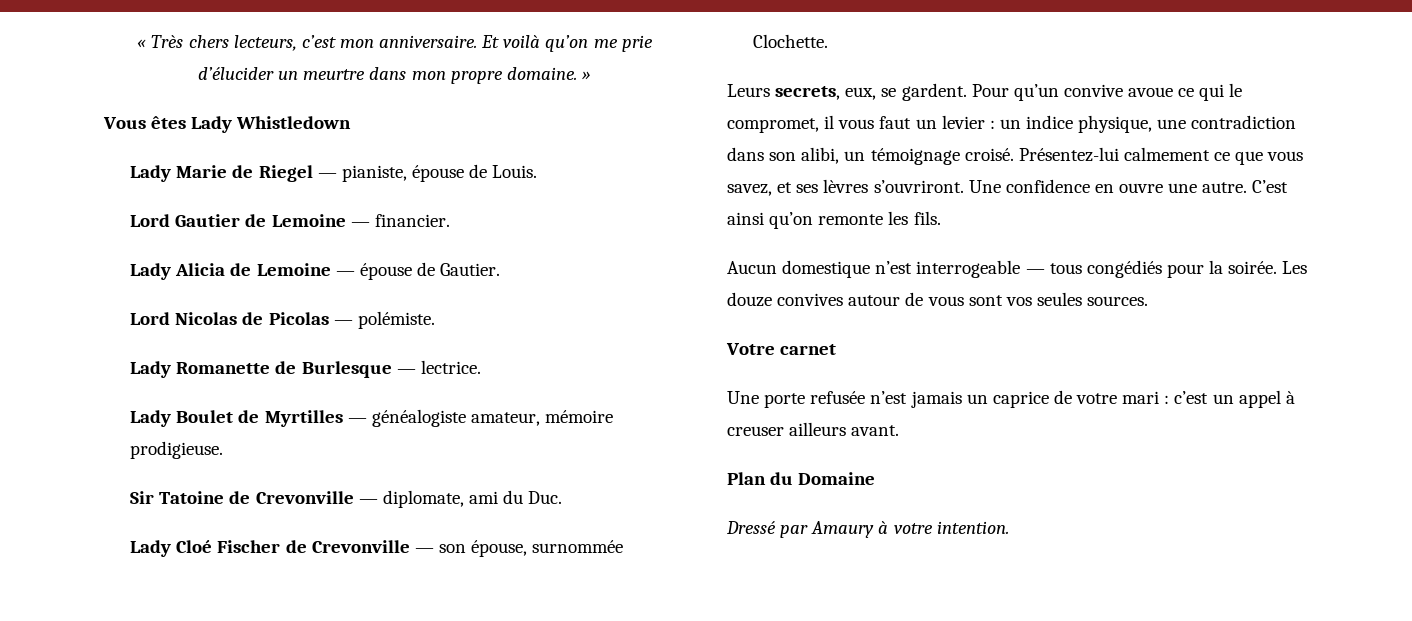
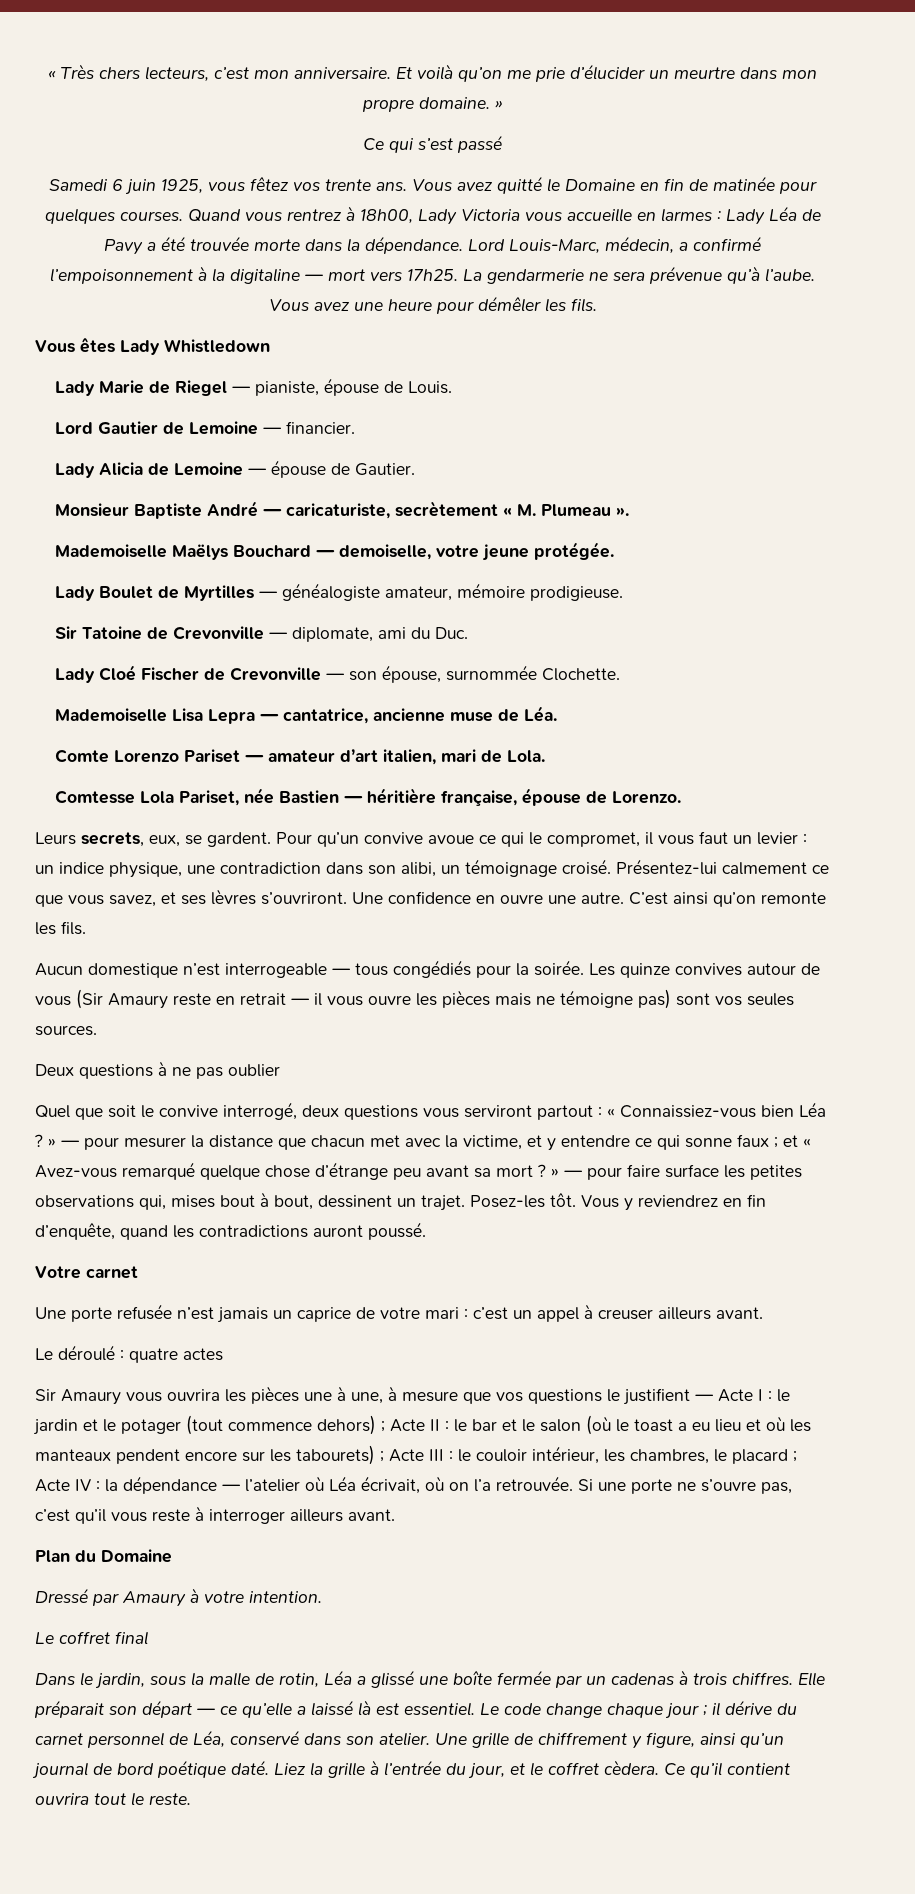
(591, 75) none -> [363,135,502,153] [49,176,817,195] [44,206,821,225] [104,236,761,255] [50,266,815,284] [268,296,597,314] // Ce qui s’est passé // Samedi 6 juin 1925, vous fêtez vos trente ans. Vous avez quitté le Domaine en fin de matinée pour quelques courses. Quand vous rentrez à 18h00, Lady Victoria vous accueille en larmes : Lady Léa de Pavy a été trouvée morte dans la dépendance. Lord Louis-Marc, médecin, a confirmé l’empoisonnement à la digitaline — mort vers 17h25. La gendarmerie ne sera prévenue qu’à l’aube. Vous avez une heure pour démêler les fils.
[130,311,435,329] [130,360,481,378] Lord Nicolas de Picolas — polémiste. // Lady Romanette de Burlesque — lectrice. -> [54,501,629,519] [54,542,614,561] Monsieur Baptiste André — caricaturiste, secrètement « M. Plumeau ». // Mademoiselle Maëlys Bouchard — demoiselle, votre jeune protégée.
(829, 41) none -> [54,706,557,724] [54,749,545,765] [54,788,681,806] // Mademoiselle Lisa Lepra — cantatrice, ancienne muse de Léa. // Comte Lorenzo Pariset — amateur d’art italien, mari de Lola. // Comtesse Lola Pariset, née Bastien — héritière française, épouse de Lorenzo.
[727,292,772,307] douze -> [620,963,670,978] quinze
[968,292,1149,306] sont vos seules sources. -> [76,989,794,1009] [35,1025,97,1036] [35,1061,280,1079] [35,1102,826,1120] [34,1134,811,1151] [35,1162,802,1180] [35,1192,766,1211] [35,1222,426,1240] (Sir Amaury reste en retrait — il vous ouvre les pièces mais ne témoigne pas) sont vos seules sources. // Deux questions à ne pas oublier // Quel que soit le convive interrogé, deux questions vous serviront partout : « Connaissiez-vous bien Léa ? » — pour mesurer la distance que chacun met avec la victime, et y entendre ce qui sonne faux ; et « Avez-vous remarqué quelque chose d’étrange peu avant sa mort ? » — pour faire surface les petites observations qui, mises bout à bout, dessinent un trajet. Posez-les tôt. Vous y reviendrez en fin d’enquête, quand les contradictions auront poussé.
(900, 430) none -> [35,1345,223,1363] [35,1386,790,1405] [33,1415,811,1435] [35,1445,797,1465] [35,1476,792,1494] [35,1506,395,1524] // Le déroulé : quatre actes // Sir Amaury vous ouvrira les pièces une à une, à mesure que vos questions le justifient — Acte I : le jardin et le potager (tout commence dehors) ; Acte II : le bar et le salon (où le toast a eu lieu et où les manteaux pendent encore sur les tabourets) ; Acte III : le couloir intérieur, les chambres, le placard ; Acte IV : la dépendance — l’atelier où Léa écrivait, où on l’a retrouvée. Si une porte ne s’ouvre pas, c’est qu’il vous reste à interroger ailleurs avant.
(1009, 527) none -> [35,1631,148,1645] [35,1670,825,1689] [34,1700,797,1719] [35,1730,784,1749] [32,1760,790,1779] [35,1792,191,1806] // Le coffret final // Dans le jardin, sous la malle de rotin, Léa a glissé une boîte fermée par un cadenas à trois chiffres. Elle préparait son départ — ce qu’elle a laissé là est essentiel. Le code change chaque jour ; il dérive du carnet personnel de Léa, conservé dans son atelier. Une grille de chiffrement y figure, ainsi qu’un journal de bord poétique daté. Liez la grille à l’entrée du jour, et le coffret cèdera. Ce qu’il contient ouvrira tout le reste.

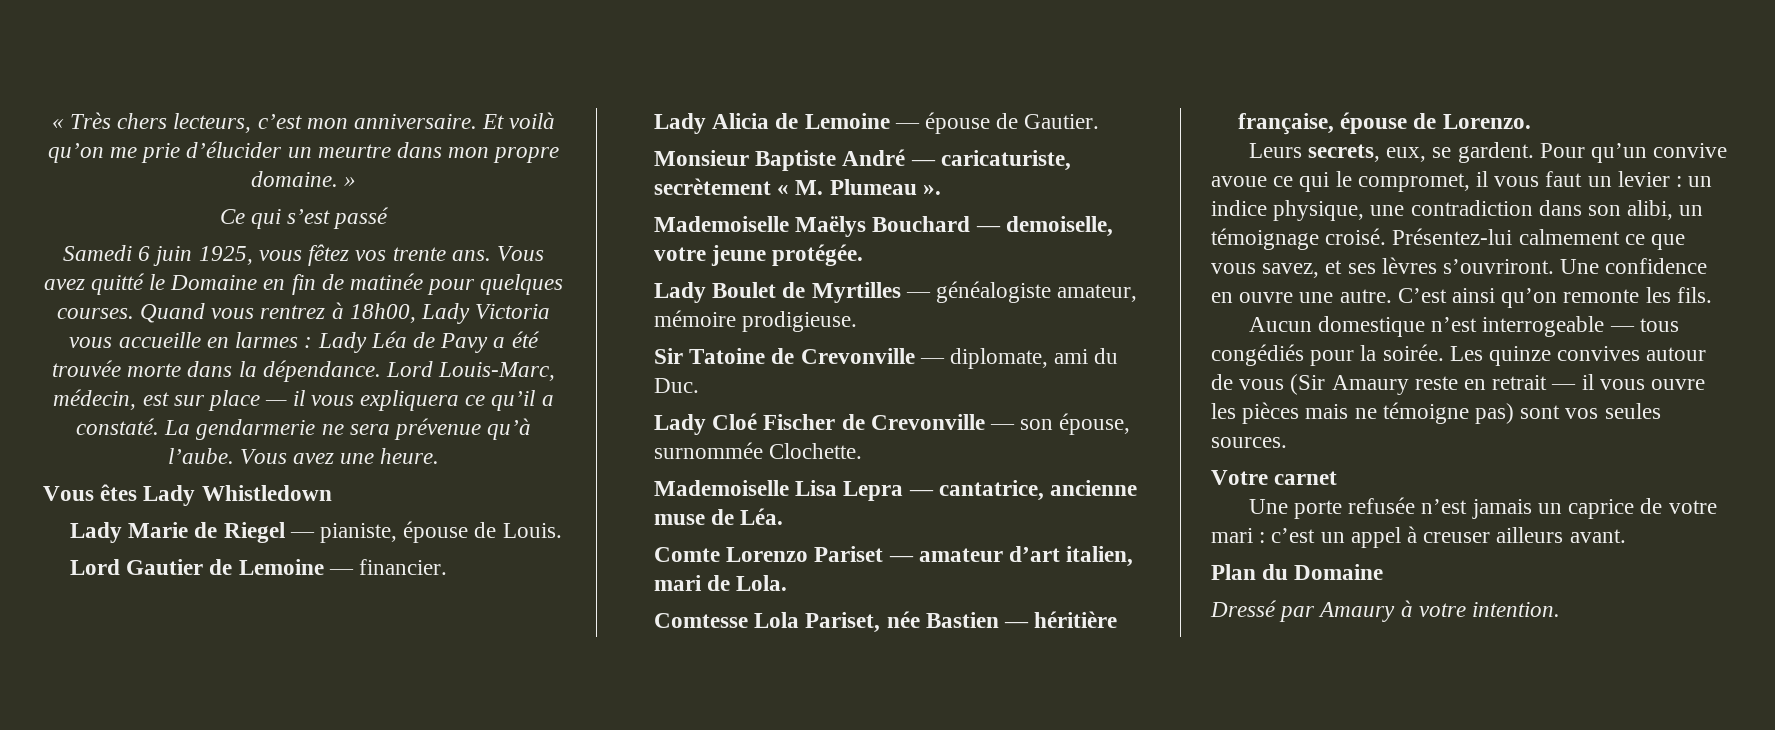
[679,236,761,251] [50,266,458,284] a confirmé l’empoisonnement à la digitaline — mort vers 17h25. -> [142,390,554,411] [75,418,159,435] est sur place — il vous expliquera ce qu’il a constaté.
[387,296,597,314] heure pour démêler les fils. -> [380,448,440,464] heure.
[35,1061,280,1079] [35,1102,826,1120] [34,1134,811,1151] [35,1162,802,1180] [35,1192,766,1211] [35,1222,426,1240] // Deux questions à ne pas oublier // Quel que soit le convive interrogé, deux questions vous serviront partout : « Connaissiez-vous bien Léa ? » — pour mesurer la distance que chacun met avec la victime, et y entendre ce qui sonne faux ; et « Avez-vous remarqué quelque chose d’étrange peu avant sa mort ? » — pour faire surface les petites observations qui, mises bout à bout, dessinent un trajet. Posez-les tôt. Vous y reviendrez en fin d’enquête, quand les contradictions auront poussé. -> (1287, 442) none
[35,1345,223,1363] [35,1386,790,1405] [33,1415,811,1435] [35,1445,797,1465] [35,1476,792,1494] [35,1506,395,1524] // Le déroulé : quatre actes // Sir Amaury vous ouvrira les pièces une à une, à mesure que vos questions le justifient — Acte I : le jardin et le potager (tout commence dehors) ; Acte II : le bar et le salon (où le toast a eu lieu et où les manteaux pendent encore sur les tabourets) ; Acte III : le couloir intérieur, les chambres, le placard ; Acte IV : la dépendance — l’atelier où Léa écrivait, où on l’a retrouvée. Si une porte ne s’ouvre pas, c’est qu’il vous reste à interroger ailleurs avant. -> (1626, 536) none
[35,1631,148,1645] [35,1670,825,1689] [34,1700,797,1719] [35,1730,784,1749] [32,1760,790,1779] [35,1792,191,1806] // Le coffret final // Dans le jardin, sous la malle de rotin, Léa a glissé une boîte fermée par un cadenas à trois chiffres. Elle préparait son départ — ce qu’elle a laissé là est essentiel. Le code change chaque jour ; il dérive du carnet personnel de Léa, conservé dans son atelier. Une grille de chiffrement y figure, ainsi qu’un journal de bord poétique daté. Liez la grille à l’entrée du jour, et le coffret cèdera. Ce qu’il contient ouvrira tout le reste. -> (1561, 609) none

